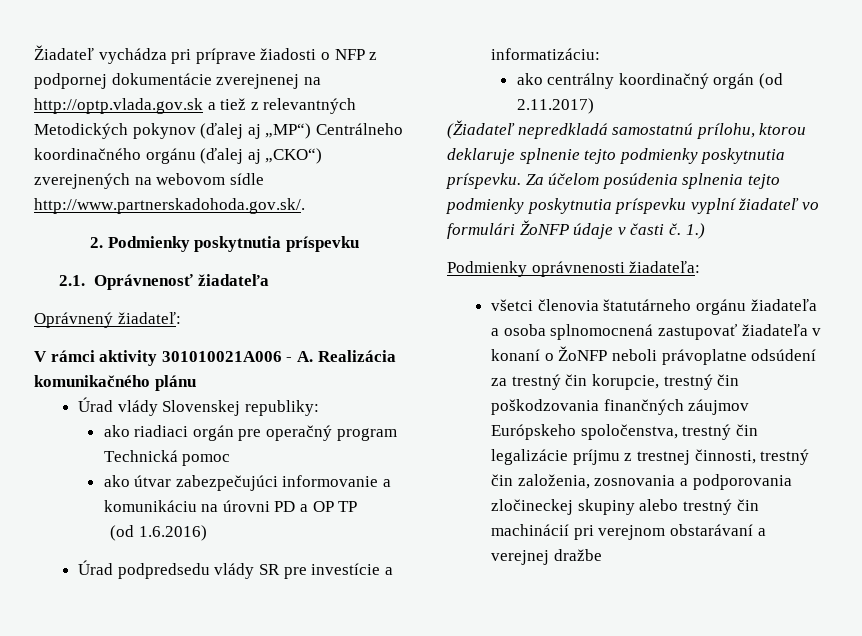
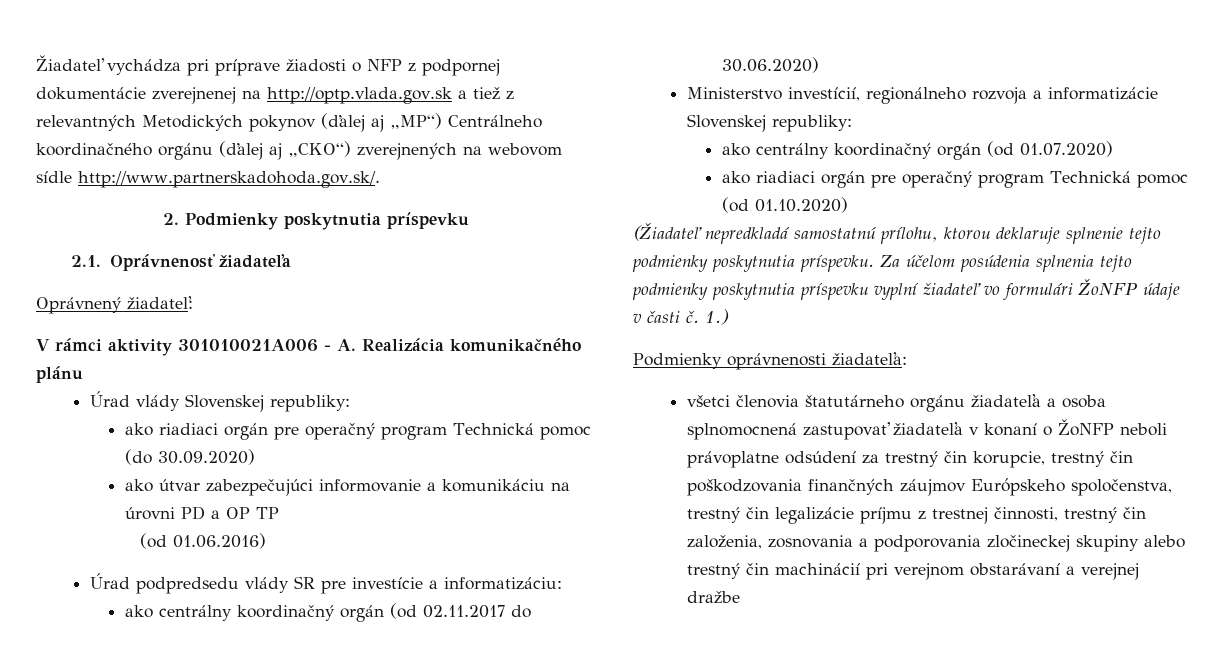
(231, 460) none -> [124,449,255,465] (do 30.09.2020)
[138,525,207,541] 1.6.2016) -> [173,533,267,549] 01.06.2016)
[516,98,594,114] 2.11.2017) -> [422,605,531,618] [721,57,819,73] [687,87,1159,104] [687,114,853,132] [721,141,1113,160] [721,171,1188,188] [721,197,848,213] 02.11.2017 do 30.06.2020) // Ministerstvo investícií, regionálneho rozvoja a informatizácie Slovenskej republiky: // ako centrálny koordinačný orgán (od 01.07.2020) // ako riadiaci orgán pre operačný program Technická pomoc (od 01.10.2020)

